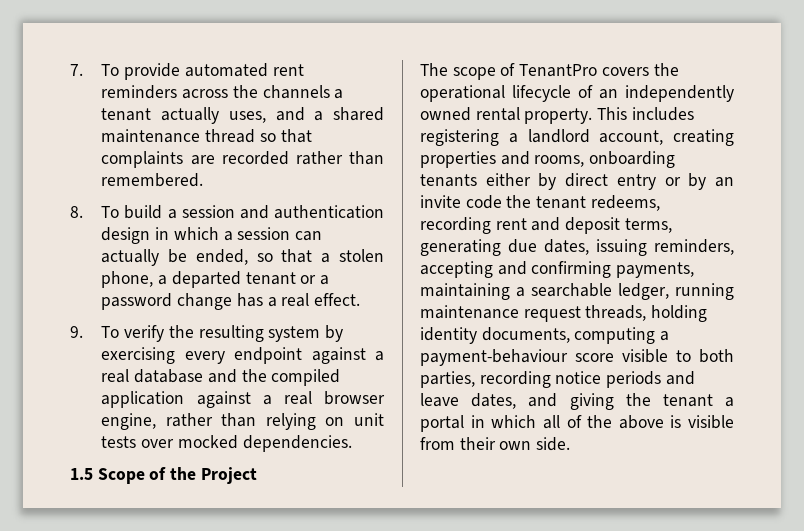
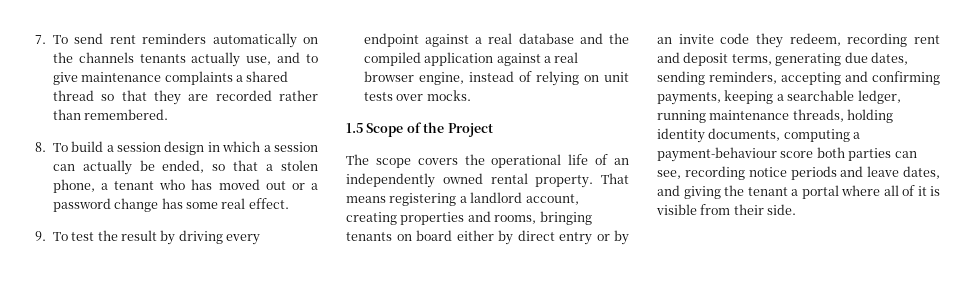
[124,63,304,80] [101,85,344,99] [101,107,305,124] provide automated rent reminders across the channels a tenant actually uses, and -> [74,33,318,48] [52,52,318,67] [52,71,233,85] send rent reminders automatically on the channels tenants actually use, and to give maintenance complaints
[101,129,201,143] maintenance -> (289, 76) none
[101,151,184,168] complaints -> [153,90,181,105] they
[239,205,385,219] and authentication -> (162, 147) none
[171,271,296,288] departed tenant -> [114,179,286,190] tenant who has moved out
[267,297,277,307] a -> [185,202,218,209] some
[124,325,343,342] [101,347,176,364] verify the resulting system by exercising -> [71,230,223,245] test the result by driving
[165,413,257,427] rather than -> [468,71,532,82] instead of
[177,435,352,452] mocked dependencies. -> [426,90,471,101] mocks.
[500,63,598,77] of TenantPro -> (411, 163) none
[512,85,571,102] lifecycle -> [568,154,589,165] life
[597,107,694,121] This includes -> [601,173,629,184] [346,196,386,203] That means
[589,151,676,168] [420,174,477,187] onboarding tenants -> [539,211,592,225] [346,230,452,241] bringing tenants on board
[506,195,660,211] the tenant redeems, -> [756,33,841,48] they redeem,
[596,239,647,256] issuing -> [657,71,705,85] sending
[420,283,510,300] maintaining -> [724,90,774,104] keeping
[523,306,581,322] request -> (790, 115) none
[622,349,734,363] [420,371,475,388] visible to both parties, -> [816,147,917,161] [657,170,681,179] both parties can see,
[470,415,664,429] in which all of the above -> [841,185,927,196] where all of it
[499,441,532,450] own -> (764, 209) none

